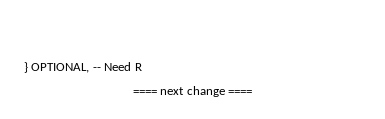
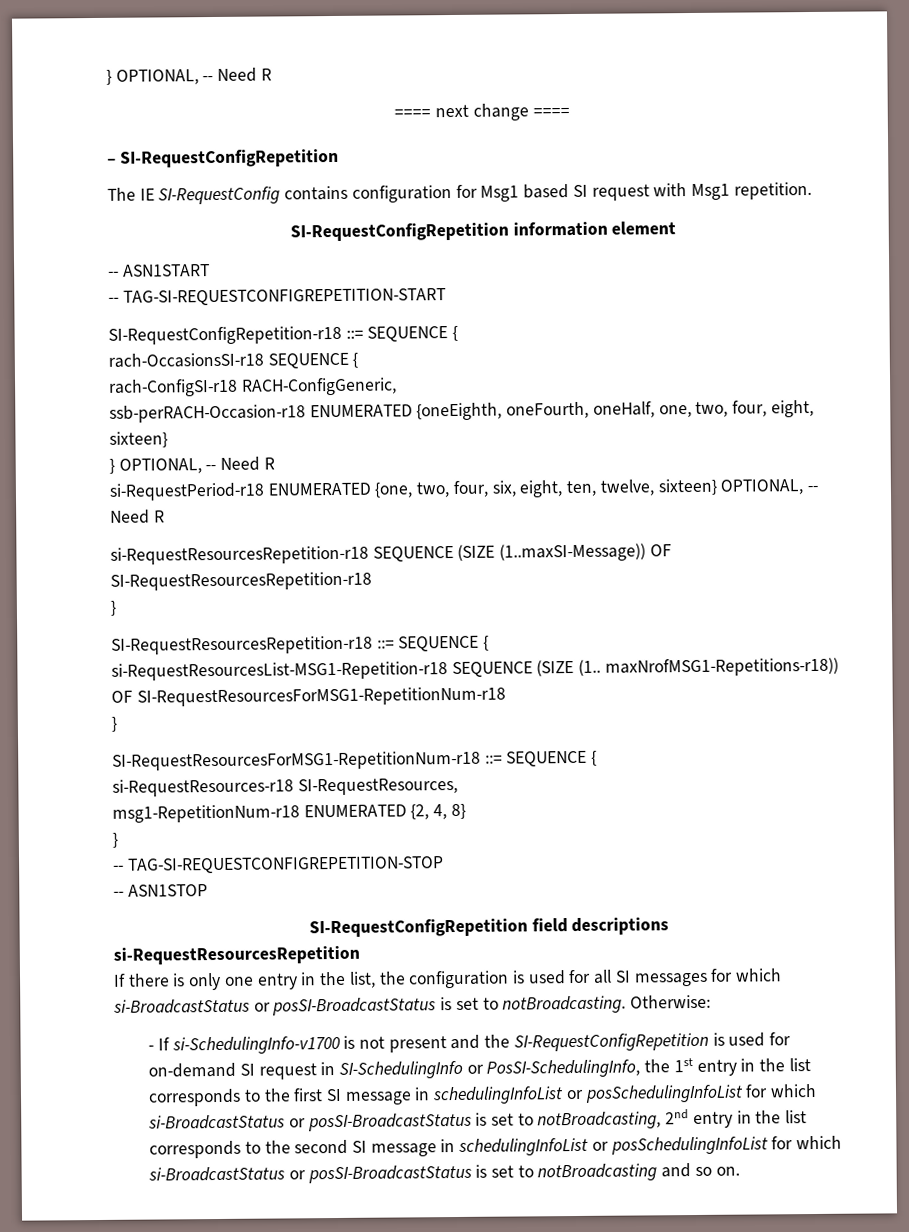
(253, 92) none -> [107,148,339,168] [107,181,812,205] [289,221,677,242] [108,264,210,277] [108,288,446,306] [108,325,459,345] [108,352,359,369] [109,377,397,397] [109,399,814,423] [109,431,168,448] [109,456,275,474] [109,478,818,501] [110,509,165,524] [110,543,672,565] [110,571,372,591] [110,600,116,616] [111,635,490,655] [111,657,839,681] [111,686,506,707] [111,716,117,732] [112,750,598,771] [112,777,458,797] [112,803,466,823] [112,832,118,848] [113,856,444,874] [113,884,208,897] [308,917,670,938] [113,945,360,965] [113,968,783,991] [113,994,712,1016] [148,1032,792,1055] [148,1058,811,1080] [148,1083,818,1107] [148,1109,808,1132] [149,1135,843,1159] [148,1163,740,1184] // – SI-RequestConfigRepetition // The IE SI-RequestConfig contains configuration for Msg1 based SI request with Msg1 repetition. // SI-RequestConfigRepetition information element // -- ASN1START // -- TAG-SI-REQUESTCONFIGREPETITION-START // SI-RequestConfigRepetition-r18 ::= SEQUENCE { // rach-OccasionsSI-r18 SEQUENCE { // rach-ConfigSI-r18 RACH-ConfigGeneric, // ssb-perRACH-Occasion-r18 ENUMERATED {oneEighth, oneFourth, oneHalf, one, two, four, eight, sixteen} // } OPTIONAL, -- Need R // si-RequestPeriod-r18 ENUMERATED {one, two, four, six, eight, ten, twelve, sixteen} OPTIONAL, -- Need R // si-RequestResourcesRepetition-r18 SEQUENCE (SIZE (1..maxSI-Message)) OF SI-RequestResourcesRepetition-r18 // } // SI-RequestResourcesRepetition-r18 ::= SEQUENCE { // si-RequestResourcesList-MSG1-Repetition-r18 SEQUENCE (SIZE (1.. maxNrofMSG1-Repetitions-r18)) OF SI-RequestResourcesForMSG1-RepetitionNum-r18 // } // SI-RequestResourcesForMSG1-RepetitionNum-r18 ::= SEQUENCE { // si-RequestResources-r18 SI-RequestResources, // msg1-RepetitionNum-r18 ENUMERATED {2, 4, 8} // } // -- TAG-SI-REQUESTCONFIGREPETITION-STOP // -- ASN1STOP // SI-RequestConfigRepetition field descriptions // si-RequestResourcesRepetition // If there is only one entry in the list, the configuration is used for all SI messages for which si-BroadcastStatus or posSI-BroadcastStatus is set to notBroadcasting. Otherwise: // - If si-SchedulingInfo-v1700 is not present and the SI-RequestConfigRepetition is used for on-demand SI request in SI-SchedulingInfo or PosSI-SchedulingInfo, the 1st entry in the list corresponds to the first SI message in schedulingInfoList or posSchedulingInfoList for which si-BroadcastStatus or posSI-BroadcastStatus is set to notBroadcasting, 2nd entry in the list corresponds to the second SI message in schedulingInfoList or posSchedulingInfoList for which si-BroadcastStatus or posSI-BroadcastStatus is set to notBroadcasting and so on.

